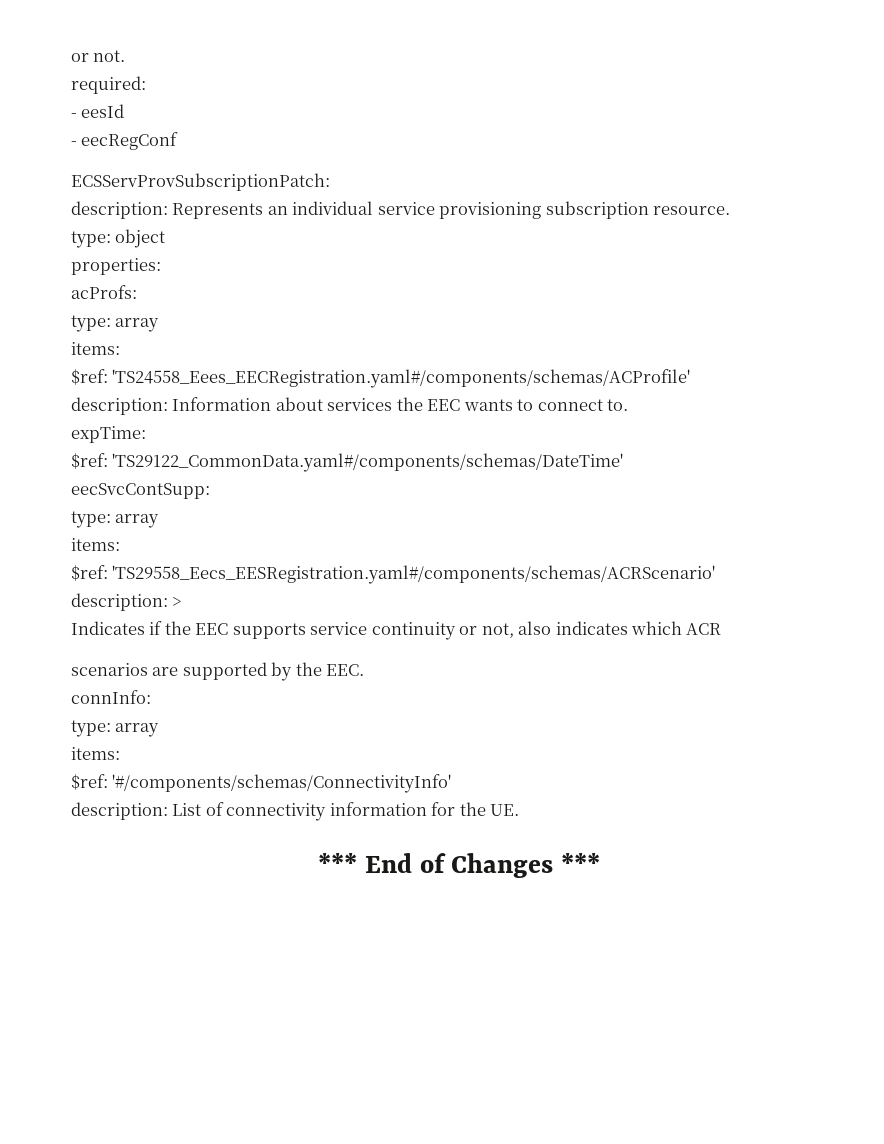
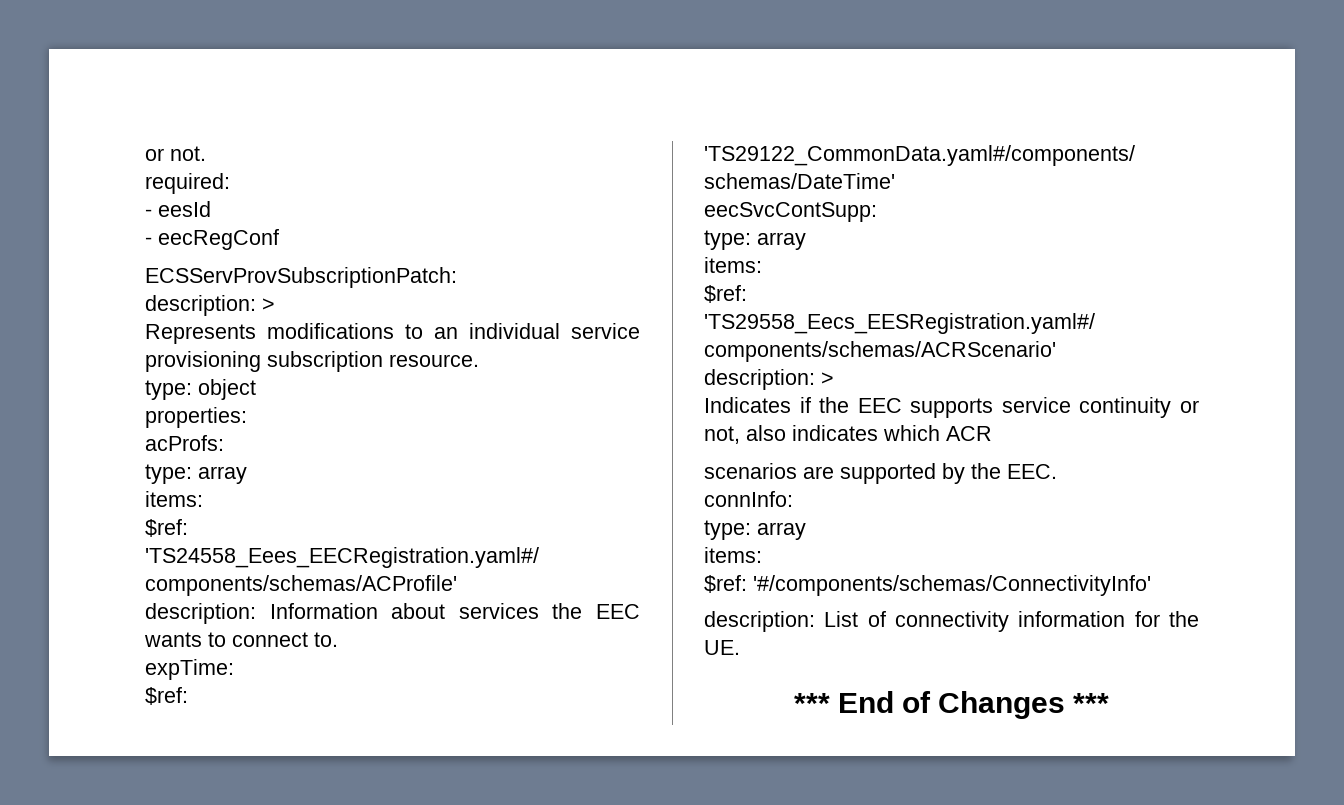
[172,203,264,219] Represents -> [262,298,275,311] [145,323,423,344] > // Represents modifications to

